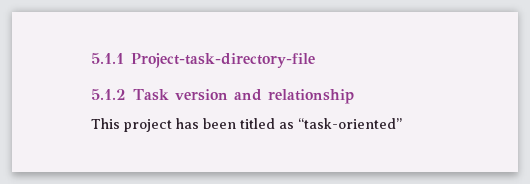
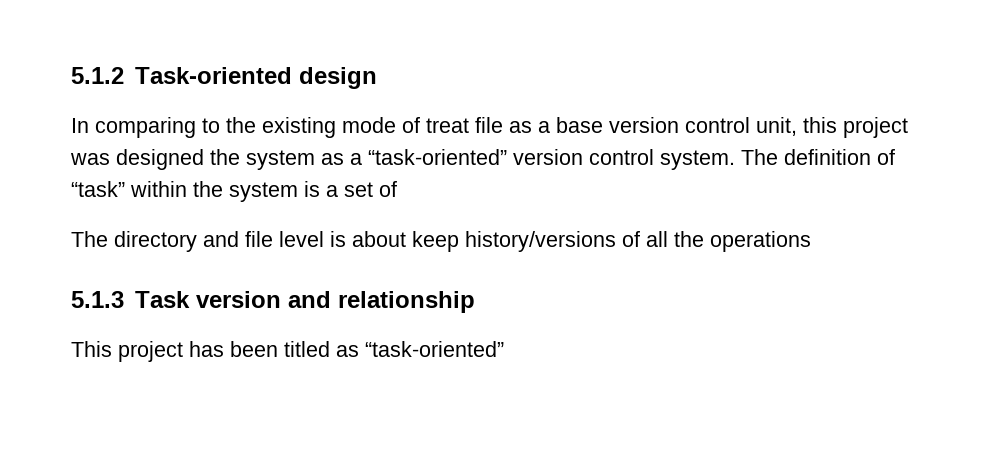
[91,53,316,68] [91,89,126,100] 5.1.1 Project-task-directory-file // 5.1.2 -> [71,67,377,89] [71,117,908,138] [70,149,895,170] [71,181,397,202] [71,231,811,252] [71,291,124,308] 5.1.2 Task-oriented design // In comparing to the existing mode of treat file as a base version control unit, this project was designed the system as a “task-oriented” version control system. The definition of “task” within the system is a set of // The directory and file level is about keep history/versions of all the operations // 5.1.3

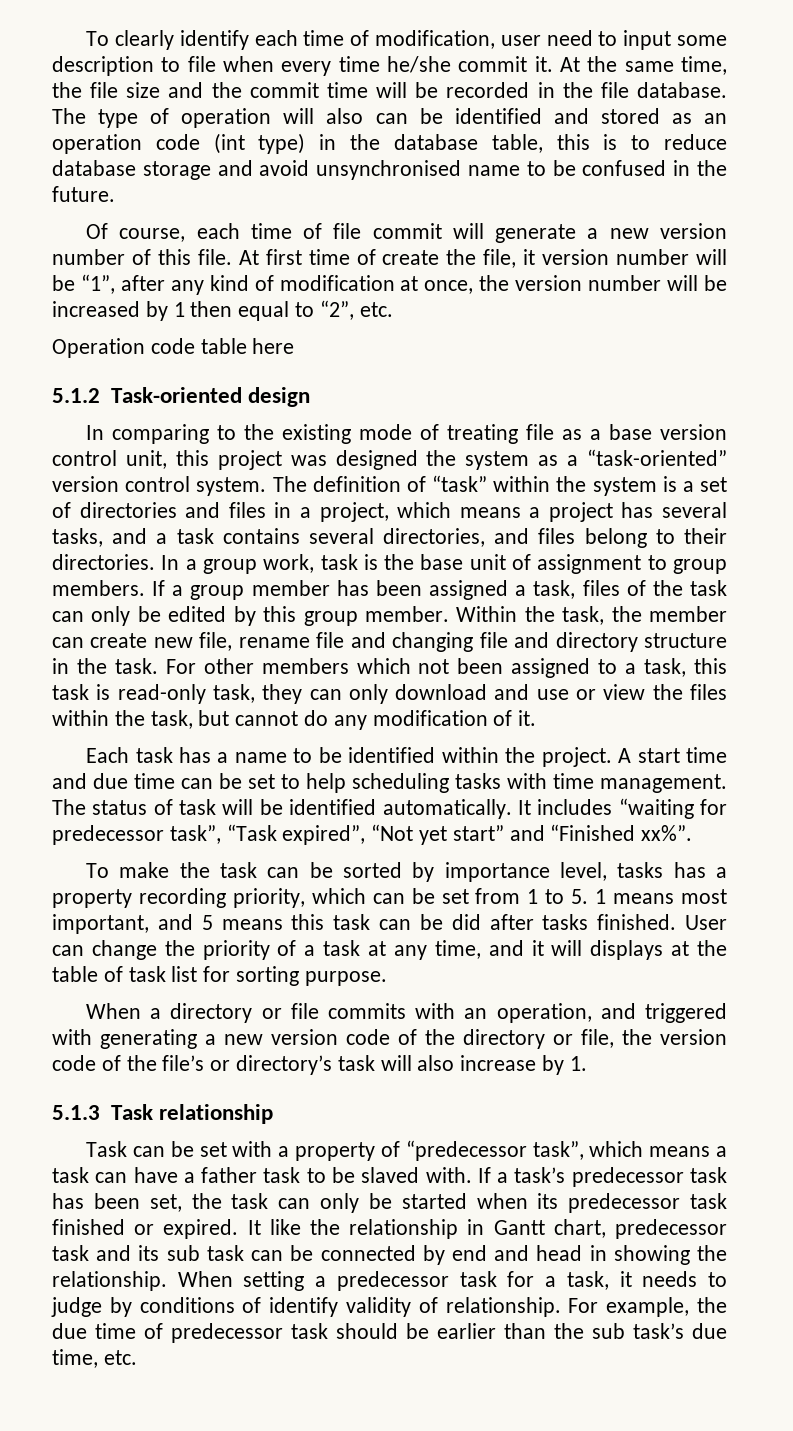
(71, 75) none -> [86,30,728,50] [52,56,728,76] [52,82,727,98] [52,108,728,128] [52,133,728,154] [52,160,727,180] [52,186,115,202] [86,223,728,243] [52,249,728,268] [52,274,727,295] [52,300,393,321] [52,338,295,358] To clearly identify each time of modification, user need to input some description to file when every time he/she commit it. At the same time, the file size and the commit time will be recorded in the file database. The type of operation will also can be identified and stored as an operation code (int type) in the database table, this is to reduce database storage and avoid unsynchronised name to be confused in the future. // Of course, each time of file commit will generate a new version number of this file. At first time of create the file, it version number will be “1”, after any kind of modification at once, the version number will be increased by 1 then equal to “2”, etc. // Operation code table here //
[426,118,469,133] treat -> [447,424,519,444] treating
[71,231,811,252] // The directory and file level is about keep history/versions of all the operations -> [79,502,727,522] [52,528,727,548] [52,554,727,574] [52,580,727,600] [52,606,727,626] [52,632,727,652] [52,658,727,678] [52,684,727,704] [52,710,537,730] [86,747,727,767] [52,773,727,793] [52,798,727,819] [52,824,693,845] [86,862,728,882] [52,888,727,908] [52,914,727,934] [52,940,728,960] [52,966,387,986] [86,1003,727,1023] [52,1029,727,1049] [52,1055,587,1075] directories and files in a project, which means a project has several tasks, and a task contains several directories, and files belong to their directories. In a group work, task is the base unit of assignment to group members. If a group member has been assigned a task, files of the task can only be edited by this group member. Within the task, the member can create new file, rename file and changing file and directory structure in the task. For other members which not been assigned to a task, this task is read-only task, they can only download and use or view the files within the task, but cannot do any modification of it. // Each task has a name to be identified within the project. A start time and due time can be set to help scheduling tasks with time management. The status of task will be identified automatically. It includes “waiting for predecessor task”, “Task expired”, “Not yet start” and “Finished xx%”. // To make the task can be sorted by importance level, tasks has a property recording priority, which can be set from 1 to 5. 1 means most important, and 5 means this task can be did after tasks finished. User can change the priority of a task at any time, and it will displays at the table of task list for sorting purpose. // When a directory or file commits with an operation, and triggered with generating a new version code of the directory or file, the version code of the file’s or directory’s task will also increase by 1.
[195,291,331,308] version and -> (153, 1112) none
[71,341,504,362] This project has been titled as “task-oriented” -> [86,1140,728,1161] [52,1167,727,1187] [52,1193,727,1213] [52,1219,727,1239] [52,1245,727,1265] [52,1271,728,1291] [51,1297,727,1317] [52,1323,727,1343] [52,1349,137,1368] Task can be set with a property of “predecessor task”, which means a task can have a father task to be slaved with. If a task’s predecessor task has been set, the task can only be started when its predecessor task finished or expired. It like the relationship in Gantt chart, predecessor task and its sub task can be connected by end and head in showing the relationship. When setting a predecessor task for a task, it needs to judge by conditions of identify validity of relationship. For example, the due time of predecessor task should be earlier than the sub task’s due time, etc.

